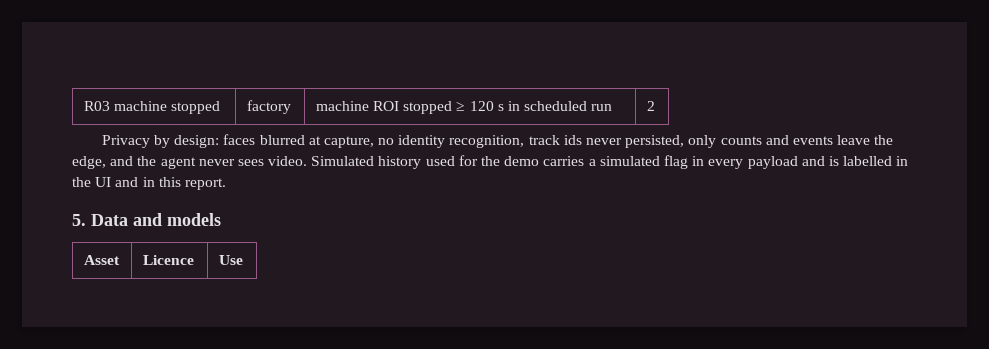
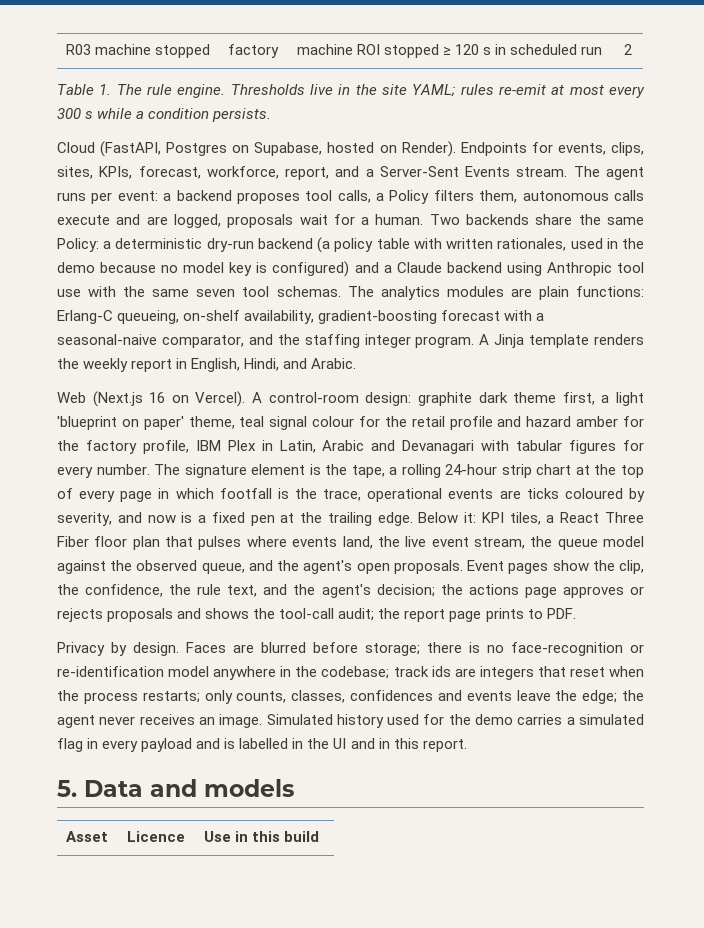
[101,134,762,148] Privacy by design: faces blurred at capture, no identity recognition, track ids never persisted, only counts -> [57,84,645,98] [57,108,272,122] [57,141,645,157] [57,166,644,180] [57,190,644,204] [57,214,644,228] [57,237,645,253] [57,261,645,277] [57,286,644,300] [57,310,545,324] [57,334,644,348] [57,358,357,372] [57,391,645,407] [57,416,645,430] [57,440,644,454] [57,464,644,478] [57,488,646,502] [57,512,644,526] [57,536,645,550] [57,560,644,574] [57,584,645,598] [57,608,576,622] [57,642,644,656] [57,666,644,680] [57,690,433,704] Table 1. The rule engine. Thresholds live in the site YAML; rules re-emit at most every 300 s while a condition persists. // Cloud (FastAPI, Postgres on Supabase, hosted on Render). Endpoints for events, clips, sites, KPIs, forecast, workforce, report, and a Server-Sent Events stream. The agent runs per event: a backend proposes tool calls, a Policy filters them, autonomous calls execute and are logged, proposals wait for a human. Two backends share the same Policy: a deterministic dry-run backend (a policy table with written rationales, used in the demo because no model key is configured) and a Claude backend using Anthropic tool use with the same seven tool schemas. The analytics modules are plain functions: Erlang-C queueing, on-shelf availability, gradient-boosting forecast with a seasonal-naive comparator, and the staffing integer program. A Jinja template renders the weekly report in English, Hindi, and Arabic. // Web (Next.js 16 on Vercel). A control-room design: graphite dark theme first, a light 'blueprint on paper' theme, teal signal colour for the retail profile and hazard amber for the factory profile, IBM Plex in Latin, Arabic and Devanagari with tabular figures for every number. The signature element is the tape, a rolling 24-hour strip chart at the top of every page in which footfall is the trace, operational events are ticks coloured by severity, and now is a fixed pen at the trailing edge. Below it: KPI tiles, a React Three Fiber floor plan that pulses where events land, the live event stream, the queue model against the observed queue, and the agent's open proposals. Event pages show the clip, the confidence, the rule text, and the agent's decision; the actions page approves or rejects proposals and shows the tool-call audit; the report page prints to PDF. // Privacy by design. Faces are blurred before storage; there is no face-recognition or re-identification model anywhere in the codebase; track ids are integers that reset when the process restarts; only counts, classes, confidences
[72,156,134,169] edge, and -> [582,690,618,704] edge;
[237,156,308,166] sees video. -> [139,714,263,728] receives an image.
(243, 260) none -> [235,831,320,842] in this build

